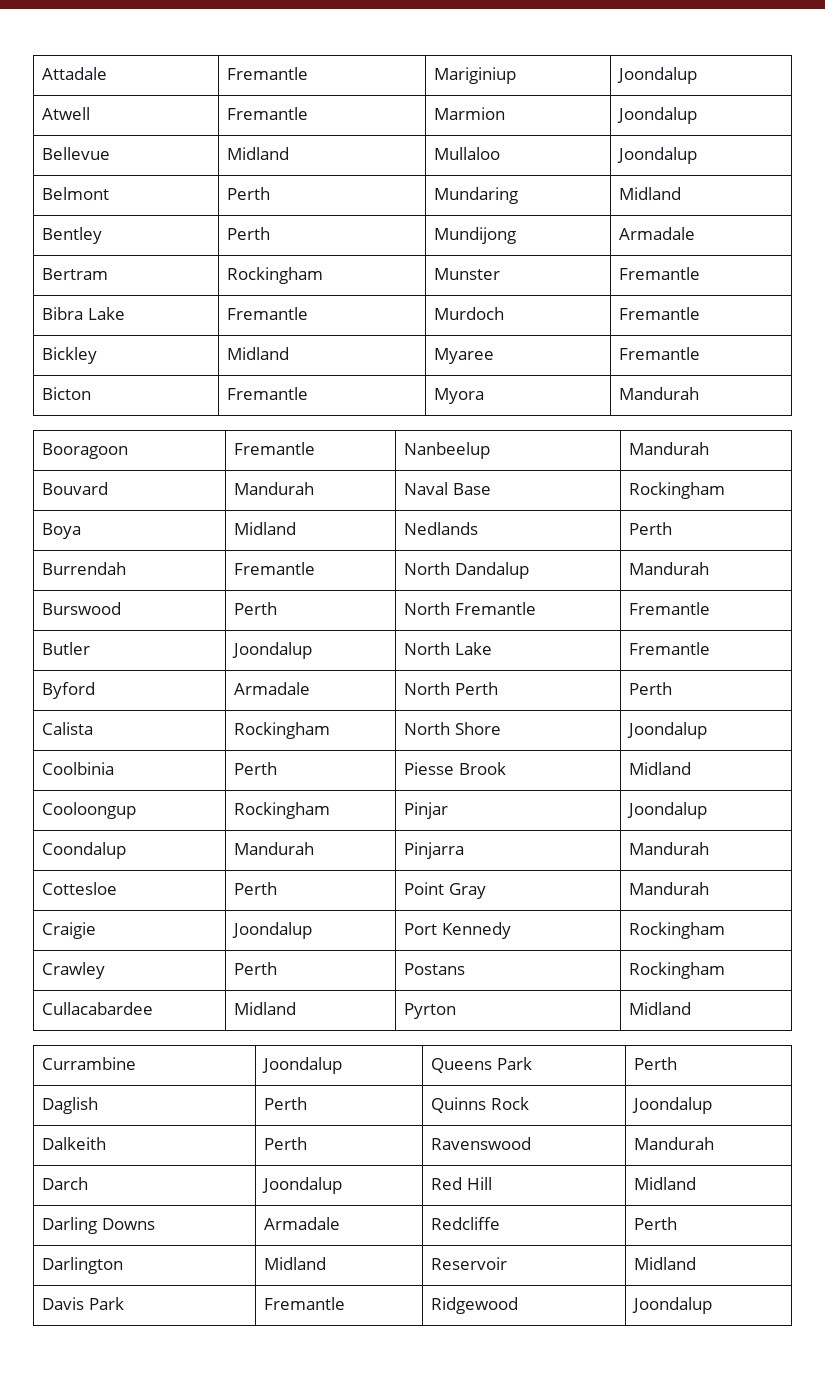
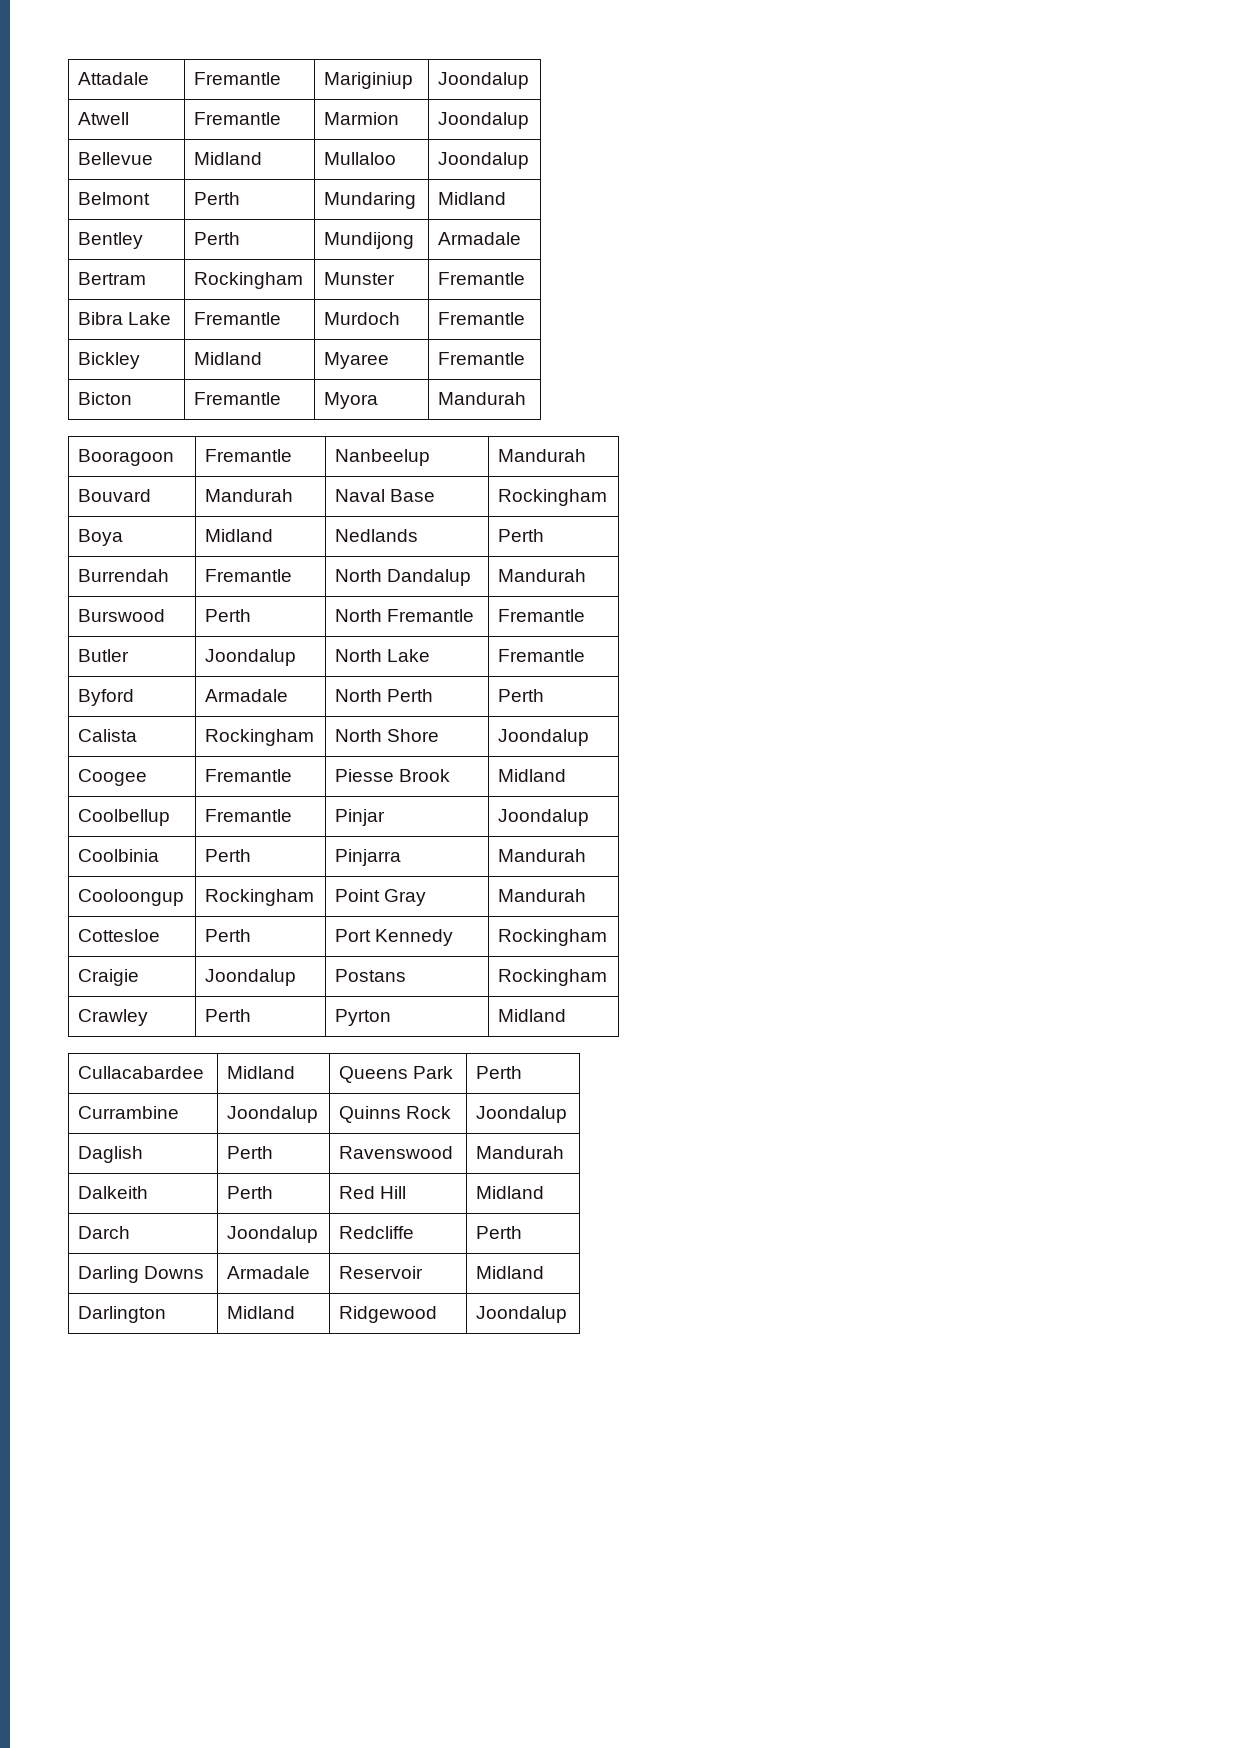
[41,762,114,775] [233,762,277,775] Coolbinia | Perth -> [78,769,148,786] [205,769,293,782] Coogee | Fremantle
[41,802,136,819] [233,802,330,819] Cooloongup | Rockingham -> [78,809,171,826] [205,809,293,822] Coolbellup | Fremantle
[41,842,126,859] [233,842,314,855] [403,842,464,859] Coondalup | Mandurah | Pinjarra -> [78,849,160,862] [205,849,252,862] [335,849,402,866] [498,849,587,862] [78,889,185,906] [205,889,315,906] [335,889,427,906] Coolbinia | Perth | Pinjarra | Mandurah // Cooloongup | Rockingham | Point Gray
[403,882,486,899] [628,882,709,895] Point Gray | Mandurah -> [335,929,454,946] [498,929,608,946] Port Kennedy | Rockingham
[403,922,511,939] Port Kennedy -> [335,969,407,982] Postans
[403,963,465,975] [628,962,725,979] Postans | Rockingham -> [335,1009,392,1026] [498,1009,567,1022] Pyrton | Midland
[403,1003,456,1019] [628,1002,691,1015] [41,1057,136,1070] [261,1057,342,1074] | Pyrton | Midland // Currambine | Joondalup -> (296, 1072) none
[41,1097,98,1114] [263,1097,307,1110] Daglish | Perth -> [78,1106,180,1119] [227,1106,319,1123] Currambine | Joondalup
[41,1137,106,1150] Dalkeith -> [78,1146,144,1163] Daglish
[41,1177,88,1190] [261,1177,342,1194] Darch | Joondalup -> [78,1186,149,1199] [227,1186,274,1199] Dalkeith | Perth
(696, 1183) none -> [78,1226,131,1239] [227,1226,319,1243] [339,1226,415,1239] [476,1226,523,1239] // Darch | Joondalup | Redcliffe | Perth
[430,1217,500,1230] [633,1217,677,1230] Redcliffe | Perth -> [339,1266,424,1279] [476,1266,545,1279] Reservoir | Midland
[430,1257,507,1270] [633,1257,696,1270] [41,1297,124,1310] [263,1297,345,1310] | Reservoir | Midland // Davis Park | Fremantle -> (296, 1312) none

